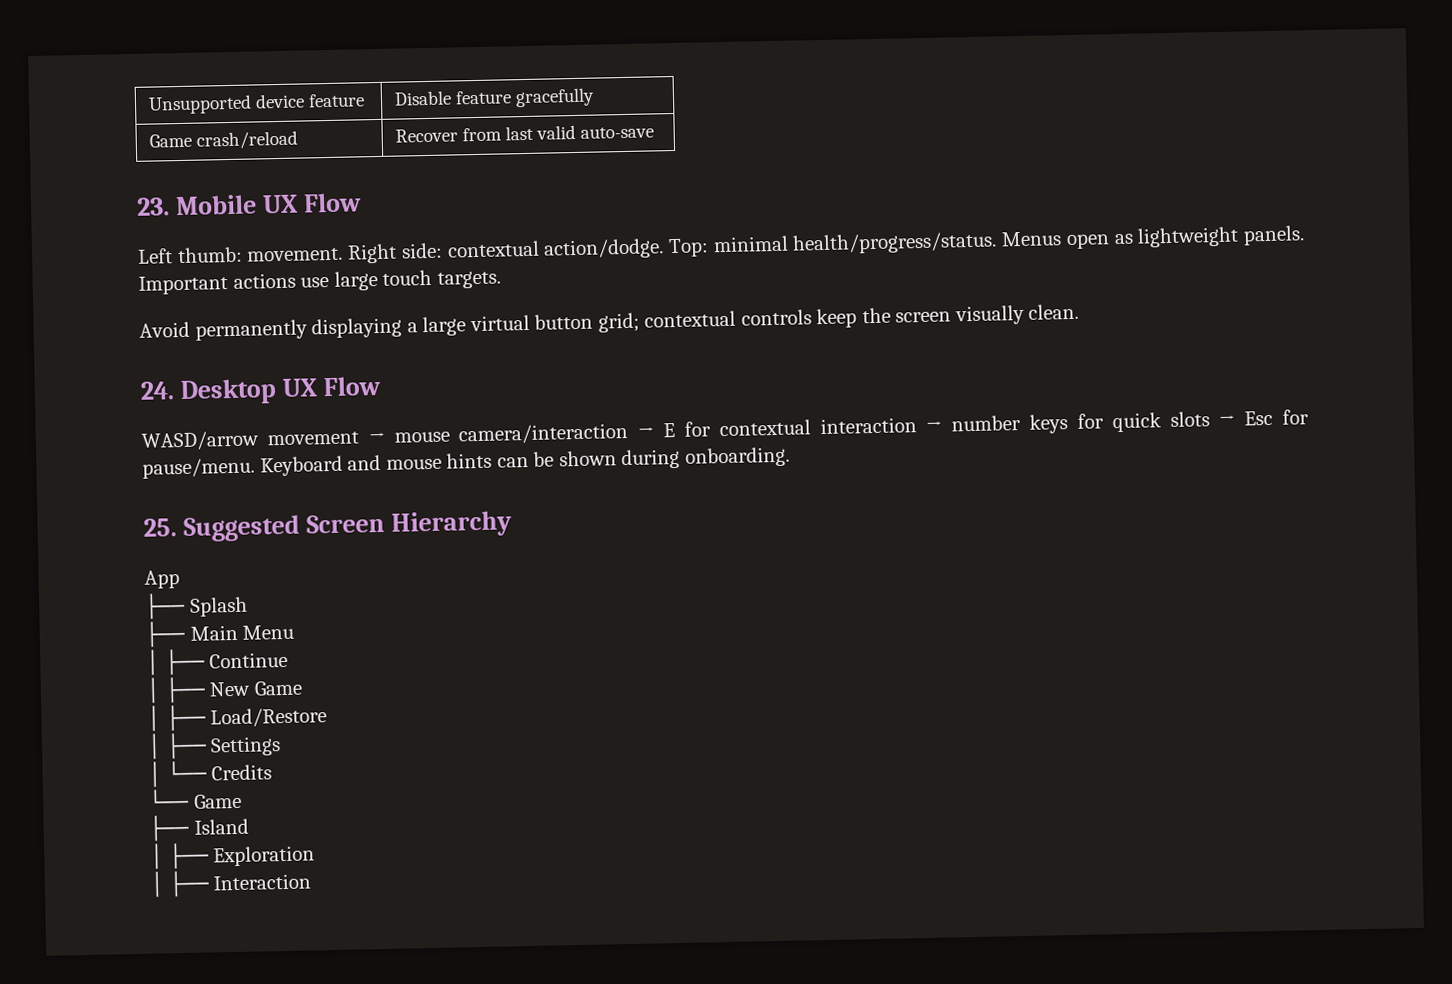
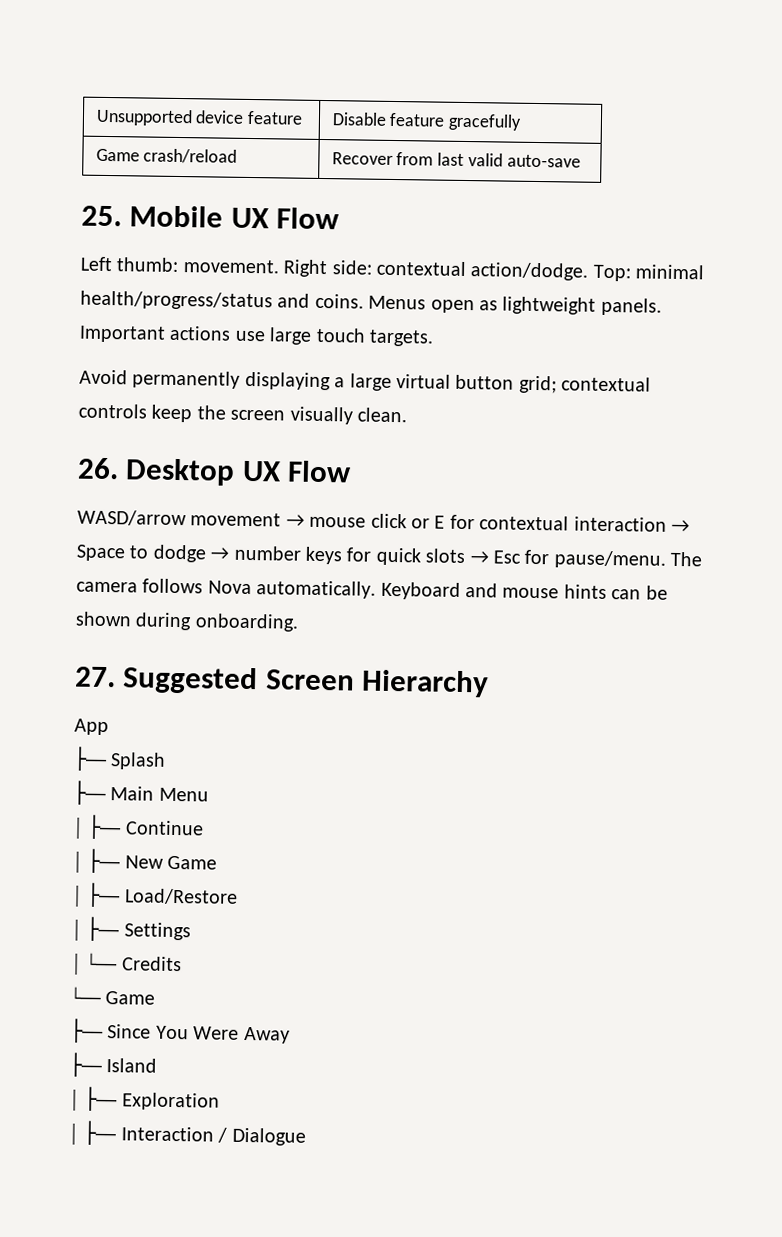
[136,197,170,216] 23. -> [81,205,122,227] 25.
[792,231,998,255] health/progress/status. -> [80,290,364,311] health/progress/status and coins.
[140,381,175,400] 24. -> [77,457,119,480] 26.
[458,422,655,445] camera/interaction → -> [370,513,430,529] click or
(943, 426) none -> [76,544,230,563] Space to dodge →
(255, 468) none -> [670,551,703,567] [76,578,377,599] The camera follows Nova automatically.
[143,518,177,537] 25. -> [75,666,116,688] 27.
(242, 801) none -> [70,1018,290,1044] // ├── Since You Were Away
(312, 882) none -> [217,1127,306,1146] / Dialogue

